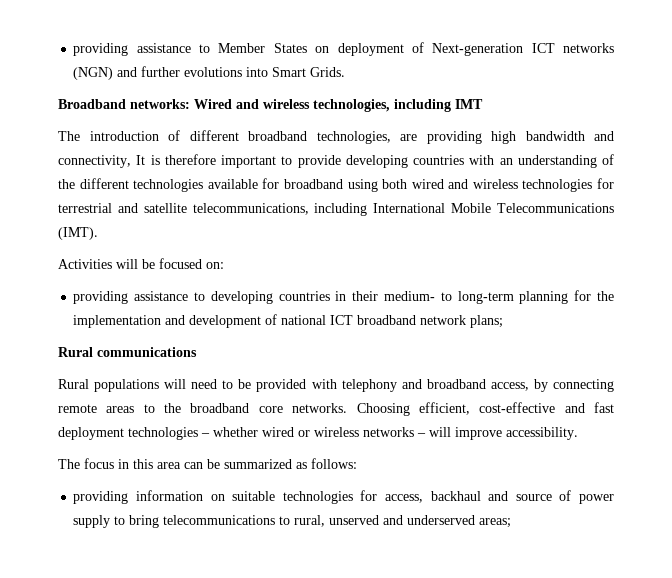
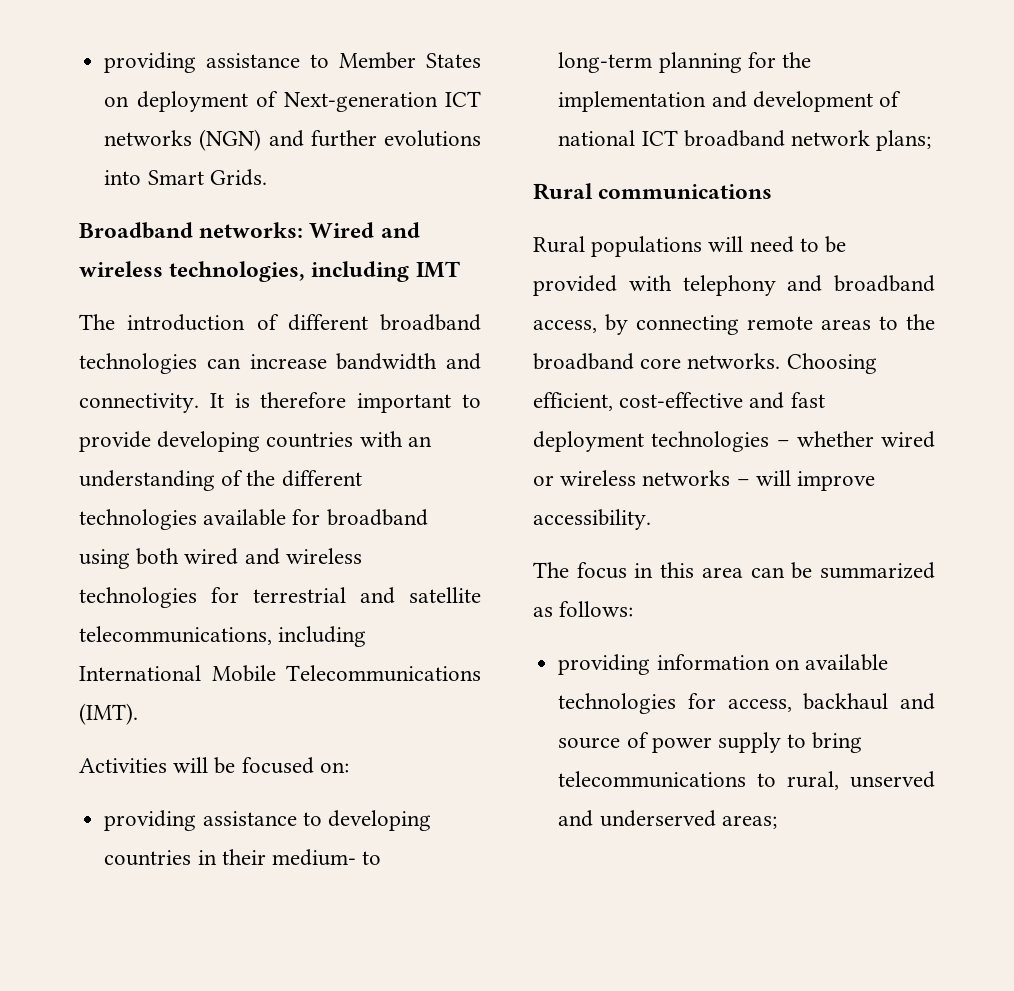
[316,131,516,144] technologies, are providing high -> [79,353,327,374] technologies can increase
[58,155,131,168] connectivity, -> [79,393,199,413] connectivity.
[232,491,276,501] suitable -> [804,654,888,671] available

